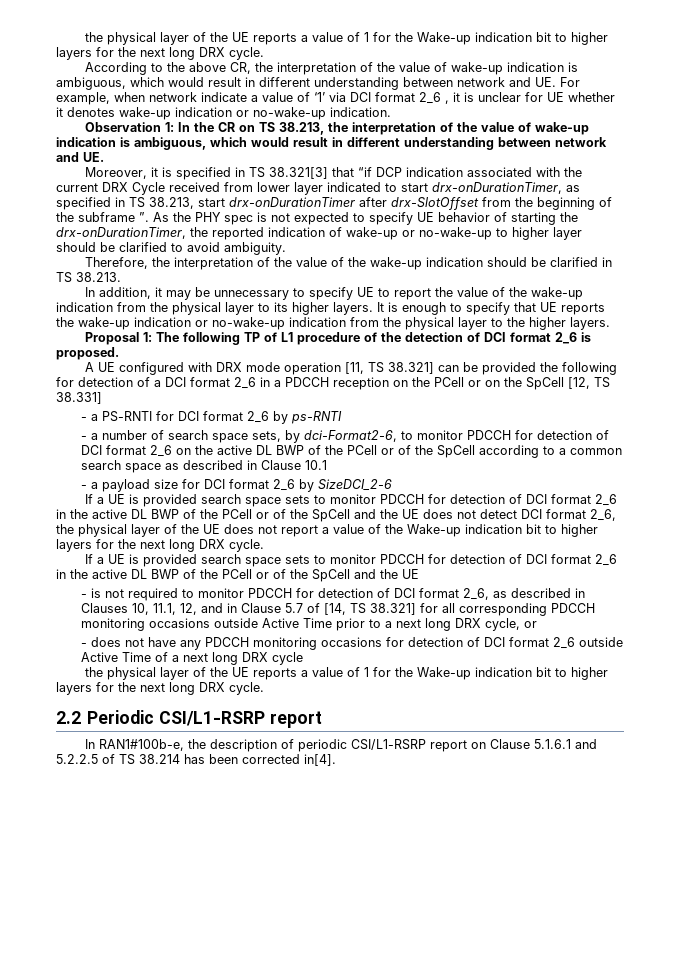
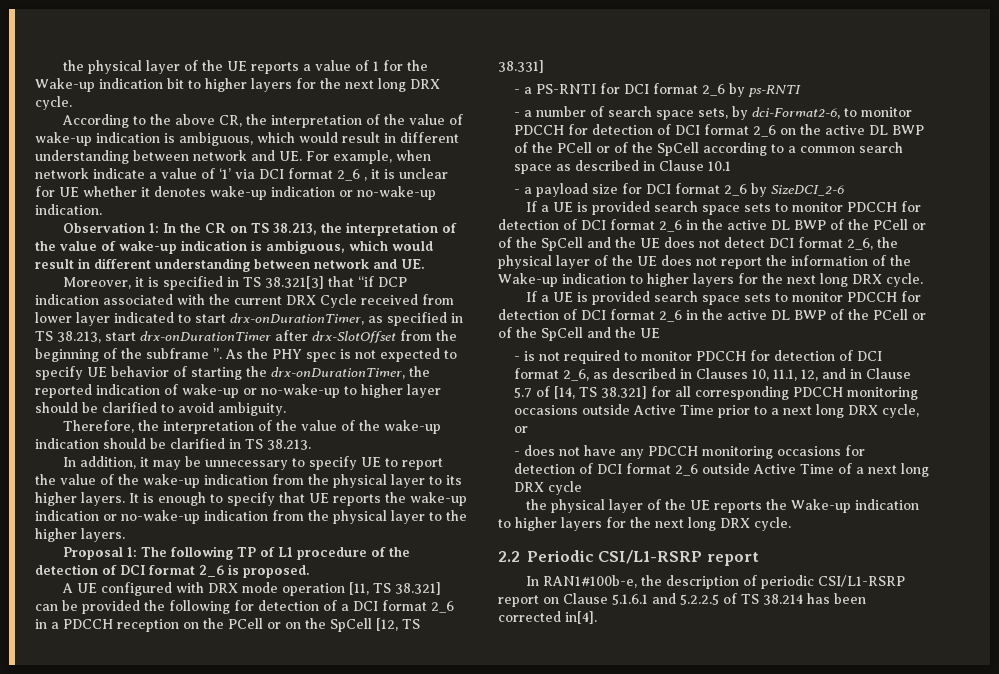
[322,524,364,534] a value -> [766,255,868,266] the information
[526,524,541,534] bit -> (626, 278) none
[301,667,552,680] a value of 1 for the Wake-up indication bit -> [765,499,919,513] the Wake-up indication

